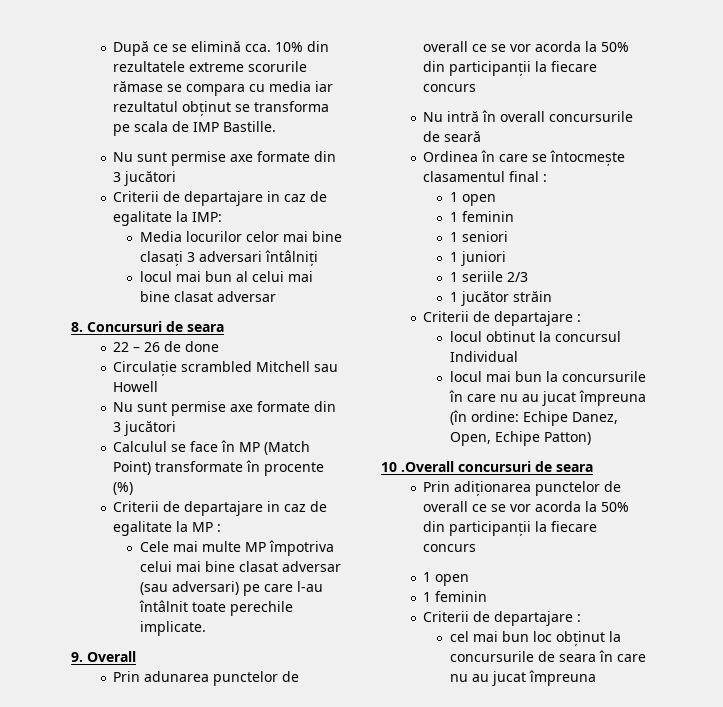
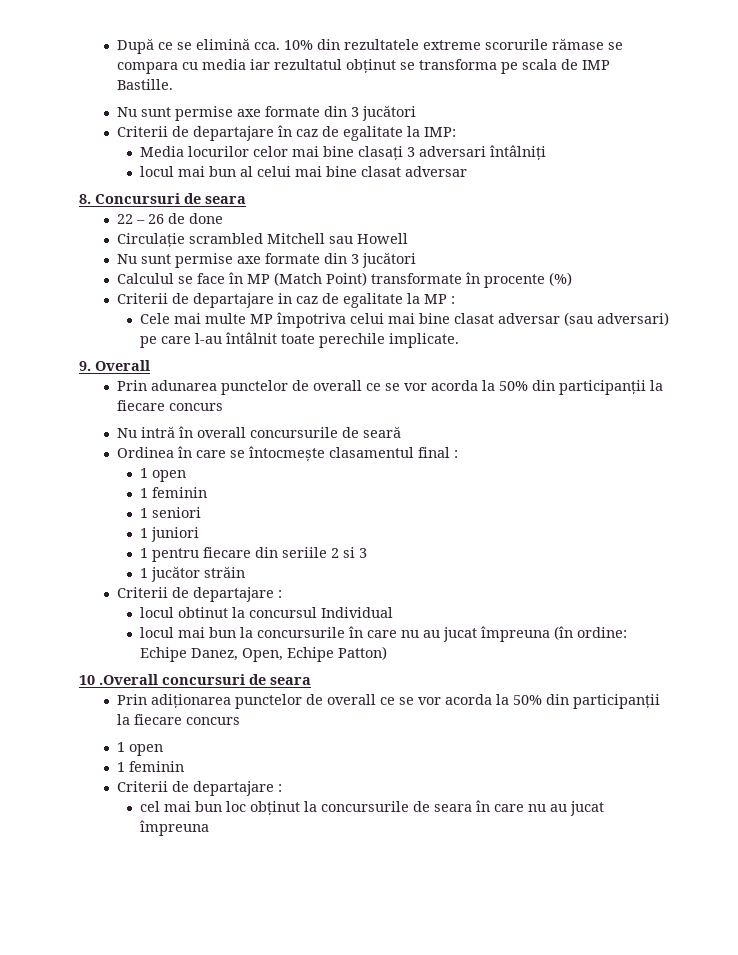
[267,191,281,202] in -> [278,125,293,137] în
[461,271,528,282] seriile 2/3 -> [151,547,367,562] pentru fiecare din seriile 2 si 3

